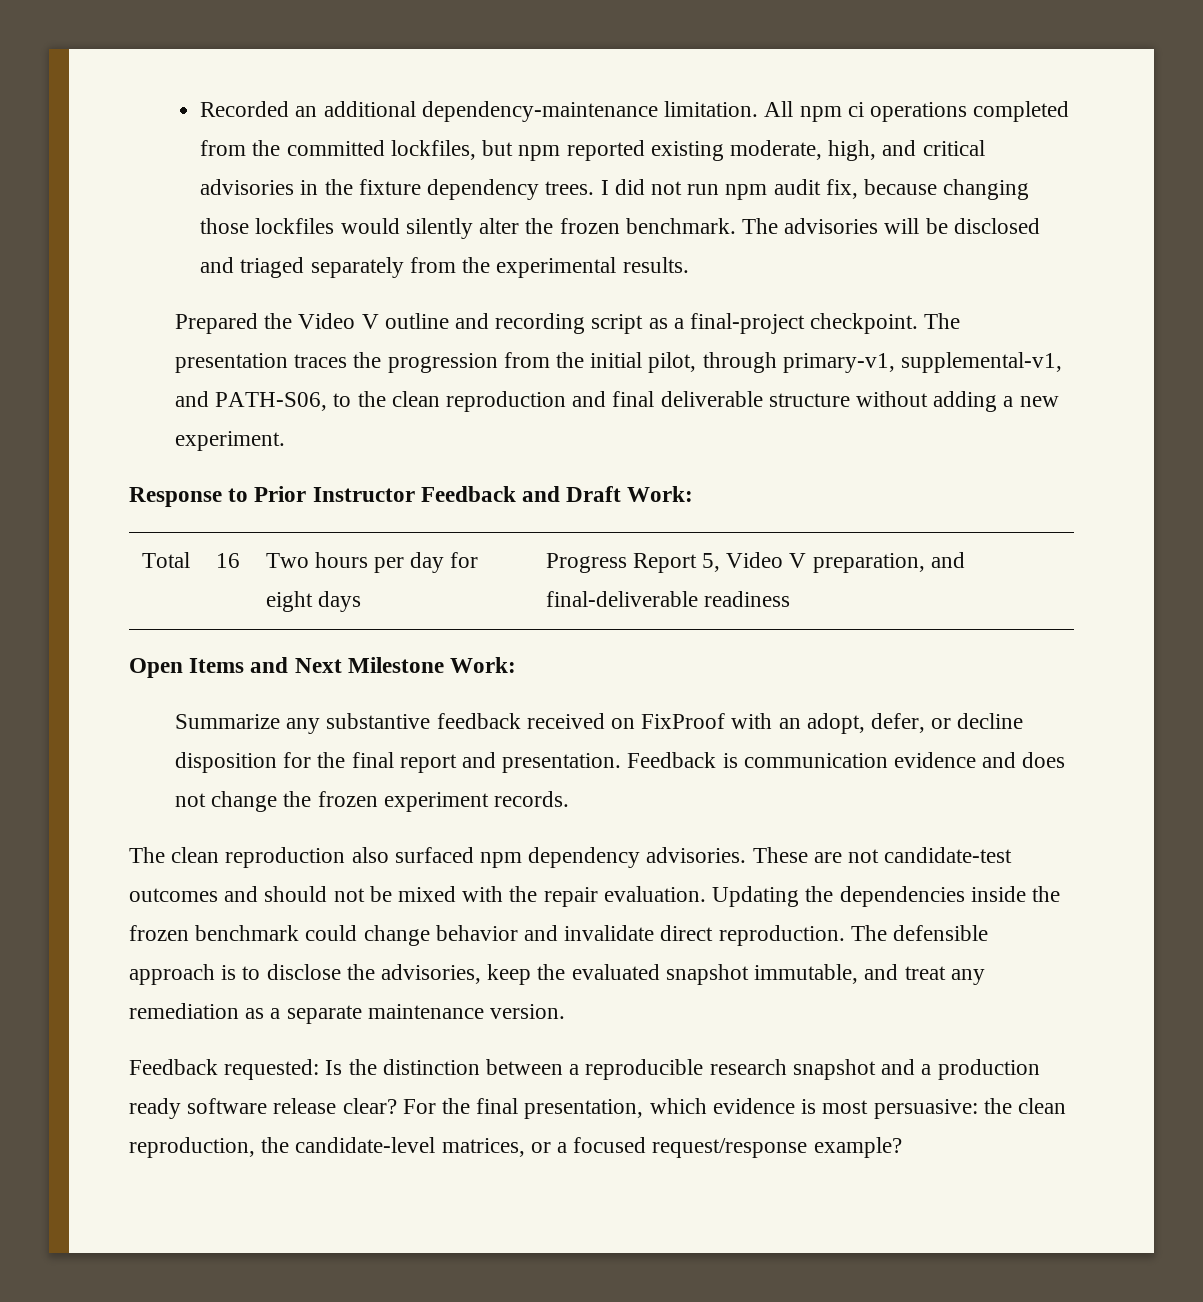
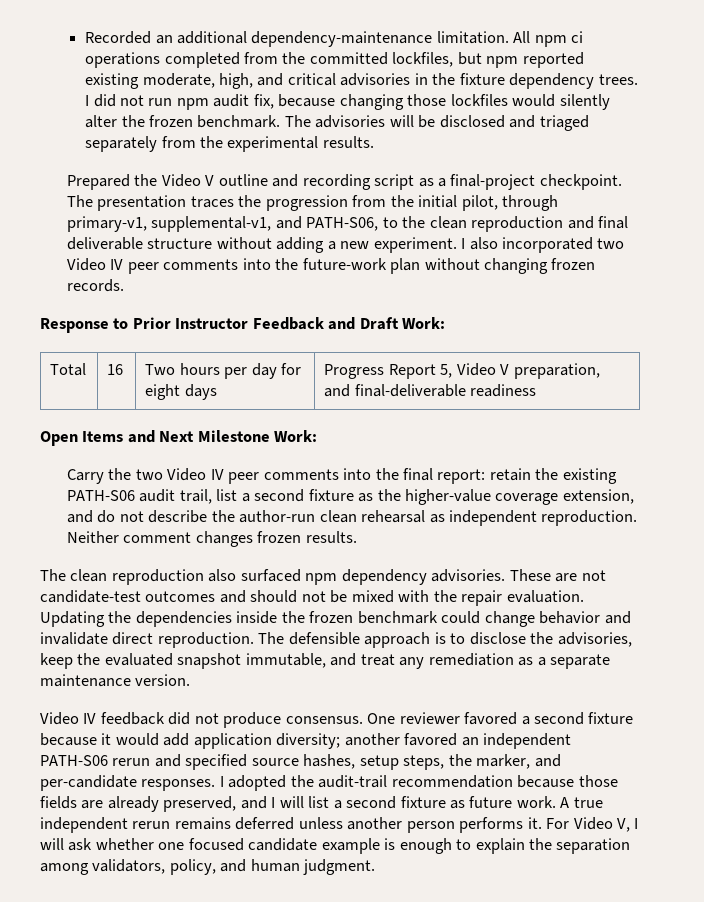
(285, 441) none -> [461,237,625,253] [66,258,596,274] [66,279,124,292] I also incorporated two Video IV peer comments into the future-work plan without changing frozen records.
[174,713,1024,734] [174,752,1066,773] [174,791,570,812] Summarize any substantive feedback received on FixProof with an adopt, defer, or decline disposition for the final report and presentation. Feedback is communication evidence and does not change the frozen experiment records. -> [66,468,617,484] [66,489,634,505] [66,510,638,526] [66,531,357,547] Carry the two Video IV peer comments into the final report: retain the existing PATH-S06 audit trail, list a second fixture as the higher-value coverage extension, and do not describe the author-run clean rehearsal as independent reproduction. Neither comment changes frozen results.
[129,1059,1040,1080] [129,1098,1066,1119] [129,1137,902,1158] Feedback requested: Is the distinction between a reproducible research snapshot and a production ready software release clear? For the final presentation, which evidence is most persuasive: the clean reproduction, the candidate-level matrices, or a focused request/response example? -> [40,712,634,728] [40,733,572,749] [40,754,561,770] [40,775,618,791] [40,796,603,812] [40,817,639,833] [40,838,631,854] [40,859,376,875] Video IV feedback did not produce consensus. One reviewer favored a second fixture because it would add application diversity; another favored an independent PATH-S06 rerun and specified source hashes, setup steps, the marker, and per-candidate responses. I adopted the audit-trail recommendation because those fields are already preserved, and I will list a second fixture as future work. A true independent rerun remains deferred unless another person performs it. For Video V, I will ask whether one focused candidate example is enough to explain the separation among validators, policy, and human judgment.

